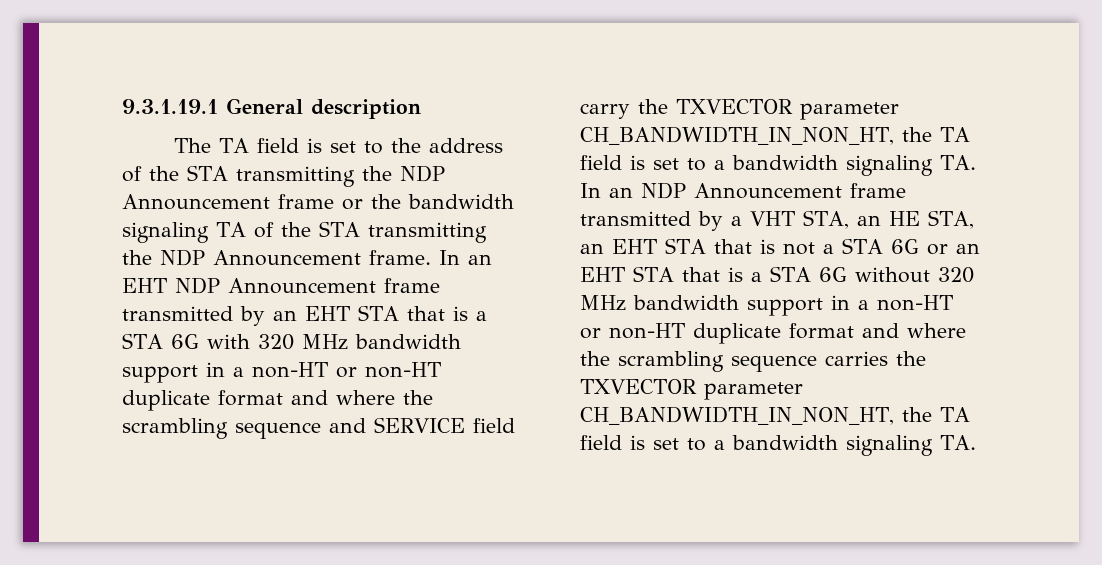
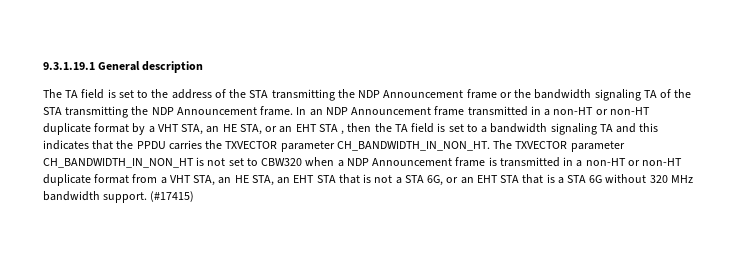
[122,277,440,294] [122,305,487,326] [122,333,461,350] [122,362,441,383] [122,390,433,411] [122,417,515,439] [580,99,899,120] [580,126,970,145] [580,155,976,176] [580,182,906,199] [580,211,723,231] EHT NDP Announcement frame transmitted by an EHT STA that is a STA 6G with 320 MHz bandwidth support in a non-HT or non-HT duplicate format and where the scrambling sequence and SERVICE field carry the TXVECTOR parameter CH_BANDWIDTH_IN_NON_HT, the TA field is set to a bandwidth signaling TA. In an NDP Announcement frame transmitted by -> [325,106,650,116] [43,123,659,135] [43,140,625,152] [43,157,683,168] [43,174,158,186] NDP Announcement frame transmitted in a non-HT or non-HT duplicate format by a VHT STA, an HE STA, or an EHT STA , then the TA field is set to a bandwidth signaling TA and this indicates that the PPDU carries the TXVECTOR parameter CH_BANDWIDTH_IN_NON_HT. The TXVECTOR parameter CH_BANDWIDTH_IN_NON_HT is not set to CBW320 when a NDP Announcement frame is transmitted in a non-HT or non-HT duplicate format from
[890,239,919,254] 6G -> [427,175,444,186] 6G,
[747,295,953,316] [580,323,966,344] [580,351,926,372] [580,379,803,400] [580,406,970,425] [580,435,976,456] support in a non-HT or non-HT duplicate format and where the scrambling sequence carries the TXVECTOR parameter CH_BANDWIDTH_IN_NON_HT, the TA field is set to a bandwidth signaling TA. -> [103,191,195,203] support. (#17415)

